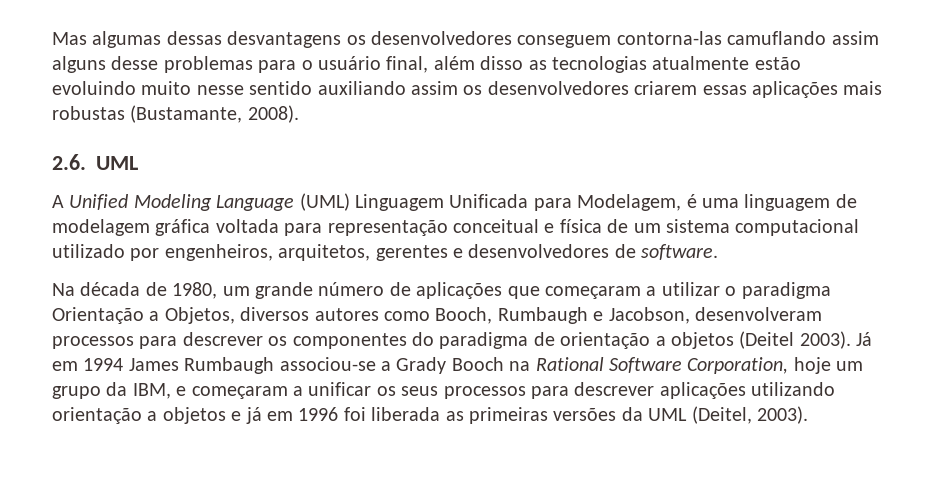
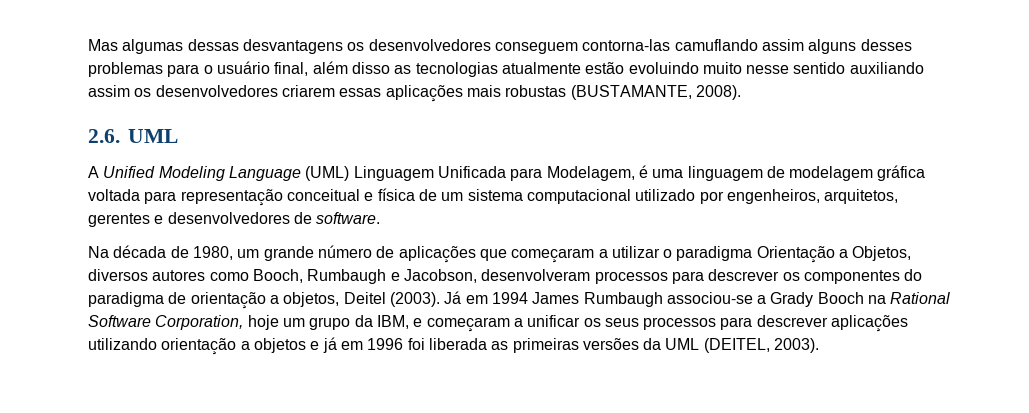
[111,56,159,70] desse -> [860,39,912,51] desses
[130,105,243,123] (Bustamante, -> [570,85,692,100] (BUSTAMANTE,
[670,331,851,349] objetos (Deitel 2003). -> [283,292,440,307] objetos, Deitel (2003).
[691,406,752,424] (Deitel, -> [703,338,770,353] (DEITEL,

